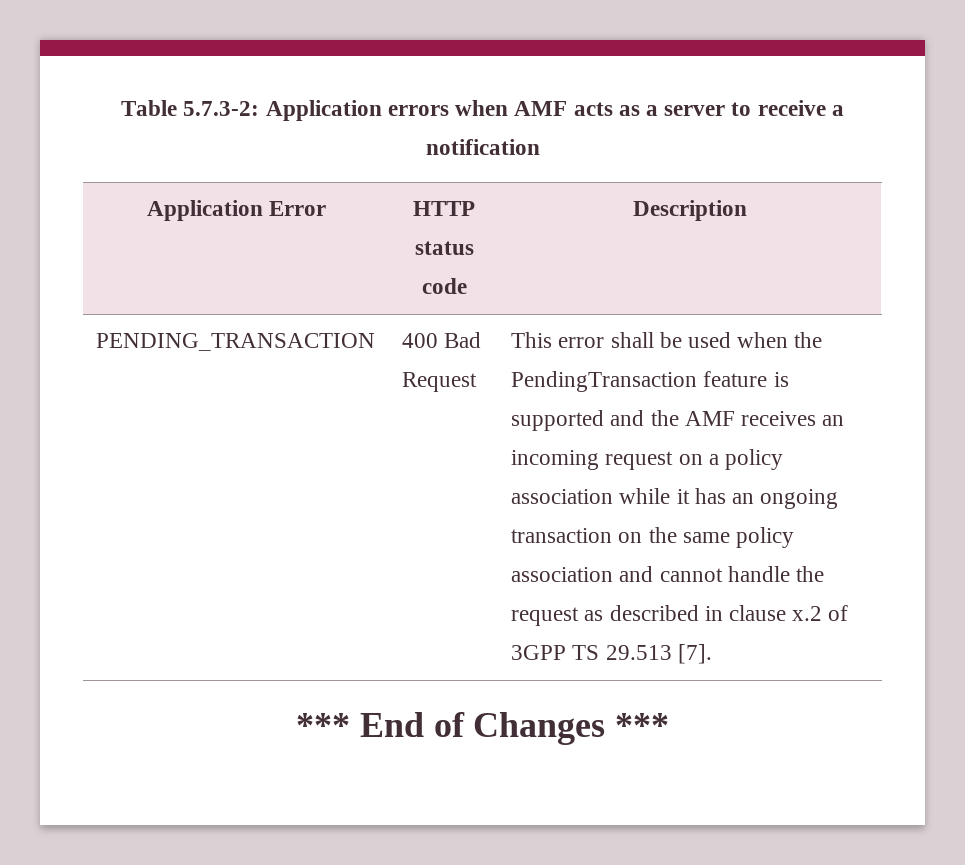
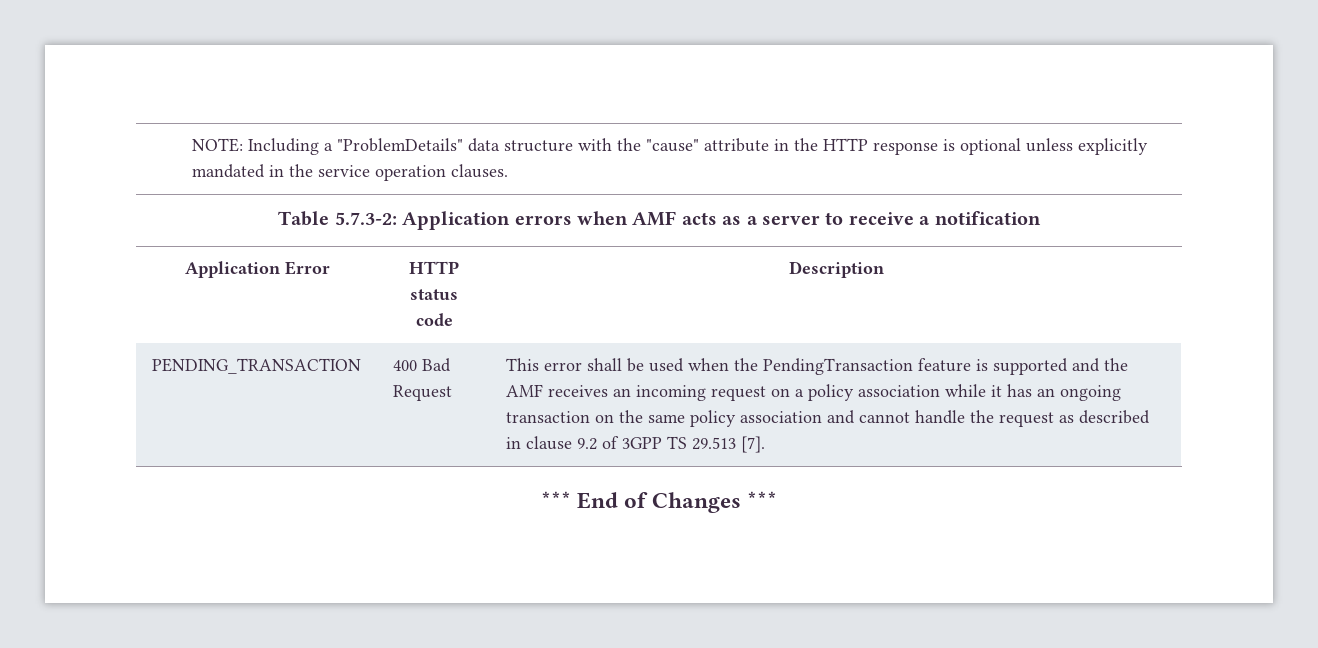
(121, 108) none -> [191,138,1148,155] [191,164,508,181] NOTE: Including a "ProblemDetails" data structure with the "cause" attribute in the HTTP response is optional unless explicitly mandated in the service operation clauses. //
[792,606,823,621] x.2 -> [576,438,597,450] 9.2

